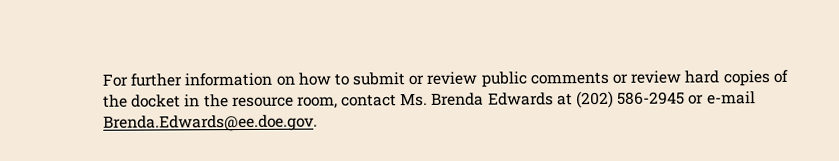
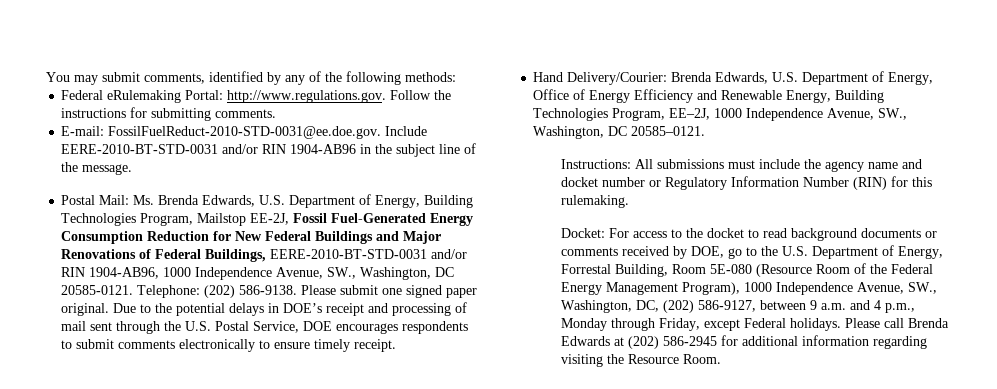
[101,69,789,88] [102,92,429,109] For further information on how to submit or review public comments or review hard copies of the docket in the resource room, contact Ms. -> [46,71,456,85] [61,90,452,103] [61,107,277,121] [61,126,428,139] [61,143,477,157] [61,162,133,175] [61,194,474,208] [61,213,474,226] [61,231,442,244] [61,249,468,262] [61,267,455,280] [61,285,478,298] [61,302,468,316] [61,321,469,334] [61,339,397,352] [533,71,934,85] [533,89,885,103] [533,108,908,121] [533,126,706,139] [561,159,923,172] [561,176,933,190] [561,195,630,208] [561,228,938,241] [561,245,944,259] [561,263,934,277] [561,282,938,295] [561,300,916,313] [561,318,905,331] You may submit comments, identified by any of the following methods: // Federal eRulemaking Portal: http://www.regulations.gov. Follow the instructions for submitting comments. // E-mail: FossilFuelReduct-2010-STD-0031@ee.doe.gov. Include EERE-2010-BT-STD-0031 and/or RIN 1904-AB96 in the subject line of the message. // Postal Mail: Ms. Brenda Edwards, U.S. Department of Energy, Building Technologies Program, Mailstop EE-2J, Fossil Fuel-Generated Energy Consumption Reduction for New Federal Buildings and Major Renovations of Federal Buildings, EERE-2010-BT-STD-0031 and/or RIN 1904-AB96, 1000 Independence Avenue, SW., Washington, DC 20585-0121. Telephone: (202) 586-9138. Please submit one signed paper original. Due to the potential delays in DOE’s receipt and processing of mail sent through the U.S. Postal Service, DOE encourages respondents to submit comments electronically to ensure timely receipt. // Hand Delivery/Courier: Brenda Edwards, U.S. Department of Energy, Office of Energy Efficiency and Renewable Energy, Building Technologies Program, EE–2J, 1000 Independence Avenue, SW., Washington, DC 20585–0121. // Instructions: All submissions must include the agency name and docket number or Regulatory Information Number (RIN) for this rulemaking. // Docket: For access to the docket to read background documents or comments received by DOE, go to the U.S. Department of Energy, Forrestal Building, Room 5E-080 (Resource Room of the Federal Energy Management Program), 1000 Independence Avenue, SW., Washington, DC, (202) 586-9127, between 9 a.m. and 4 p.m., Monday through Friday, except Federal holidays. Please call
[688,91,756,105] [102,114,318,132] or e-mail Brenda.Edwards@ee.doe.gov. -> [721,335,928,349] [561,354,722,367] for additional information regarding visiting the Resource Room.

